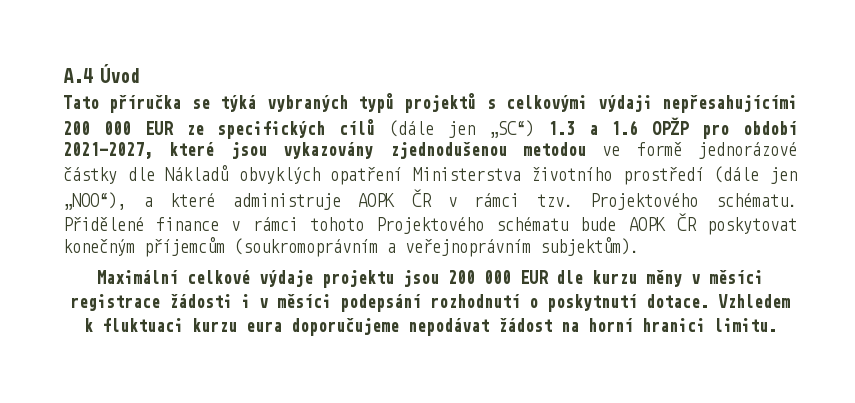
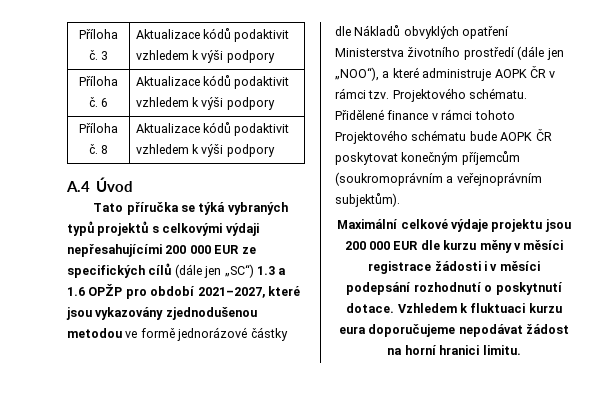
(63, 75) none -> [79,29,118,39] [88,50,109,60] [135,28,290,42] [135,50,275,63] [79,76,118,86] [88,97,109,107] [135,75,290,89] [135,97,275,110] [79,123,118,133] [88,144,109,154] [135,122,290,136] [135,144,275,157] Příloha č. 3 | Aktualizace kódů podaktivit vzhledem k výši podpory // Příloha č. 6 | Aktualizace kódů podaktivit vzhledem k výši podpory // Příloha č. 8 | Aktualizace kódů podaktivit vzhledem k výši podpory //

